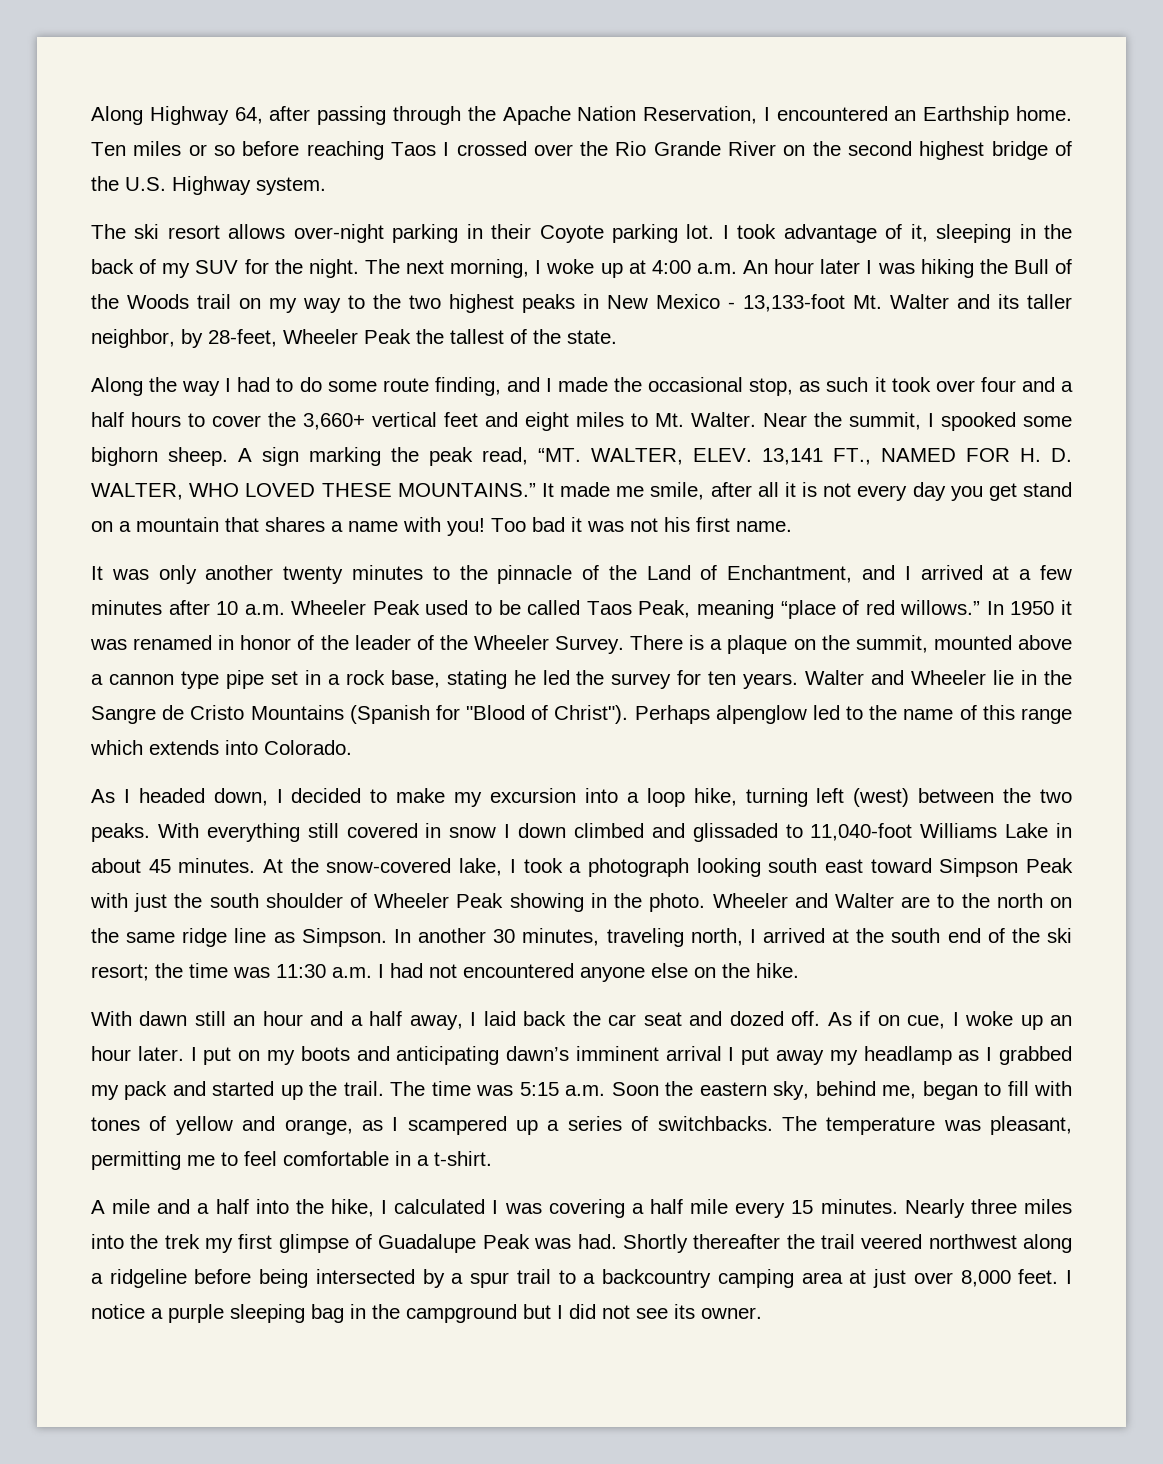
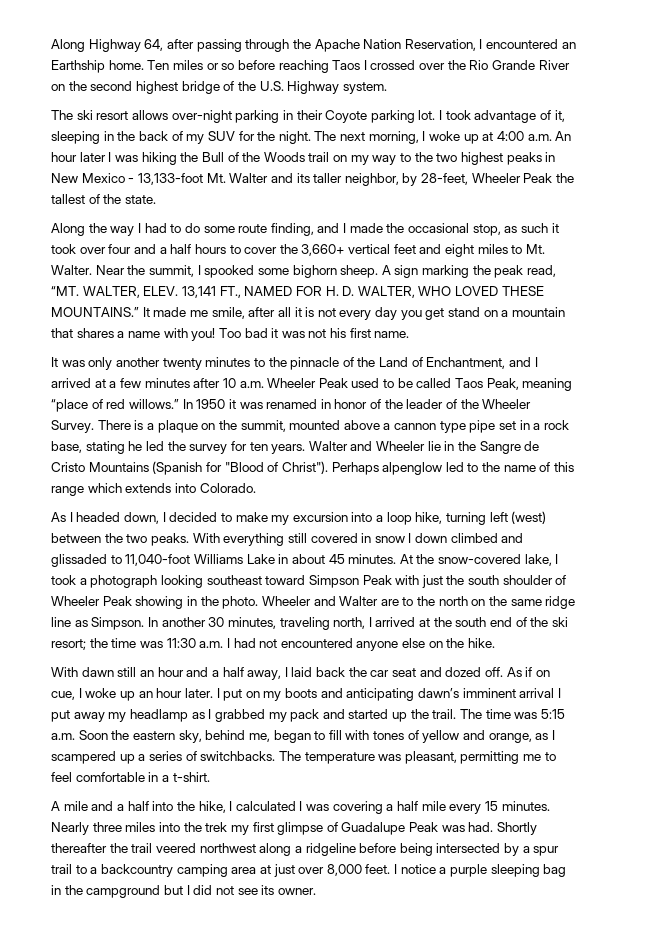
[768,858,863,873] south east -> [206,575,262,585] southeast

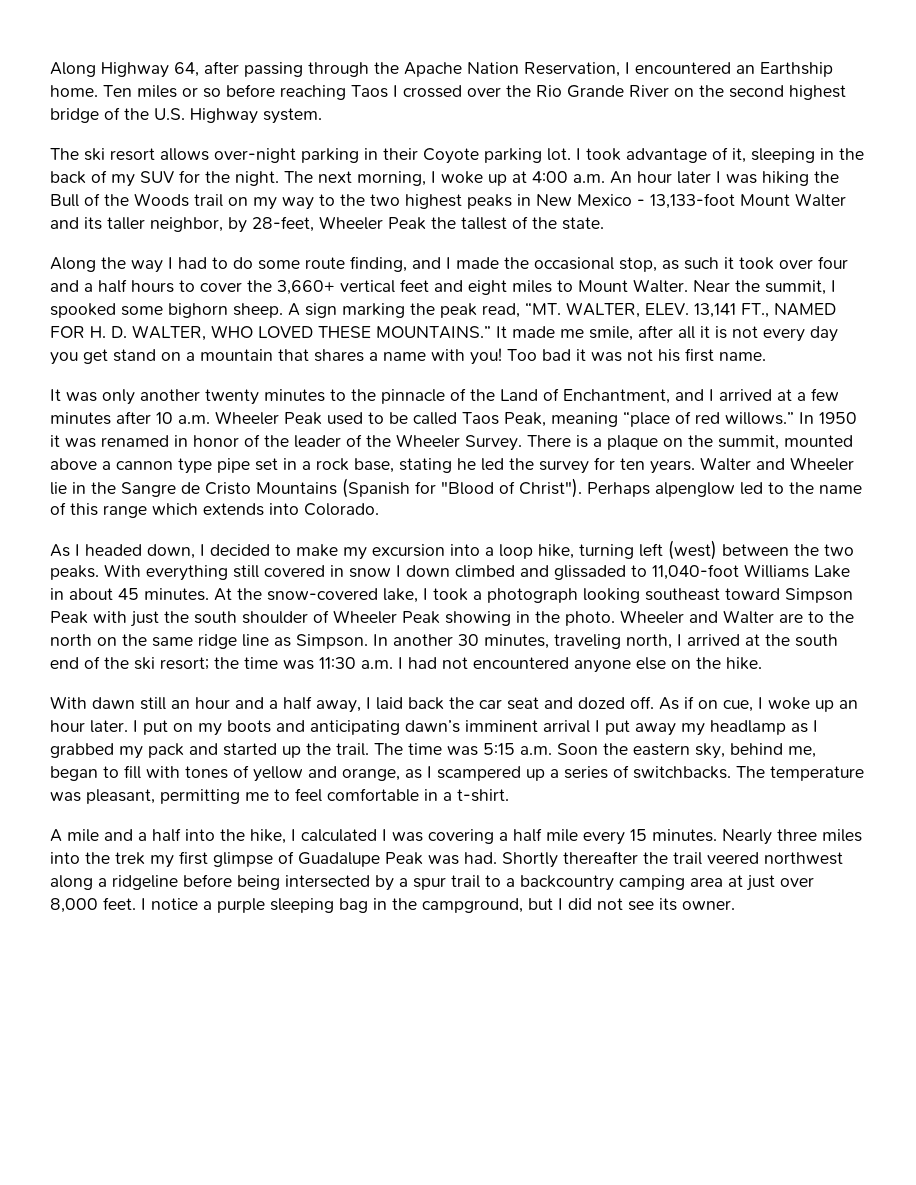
[206,173,226,183] Mt. -> [740,194,790,206] Mount
[525,244,545,254] Mt. -> [578,280,628,292] Mount
[86,885,161,898] campground -> [422,898,523,913] campground,

